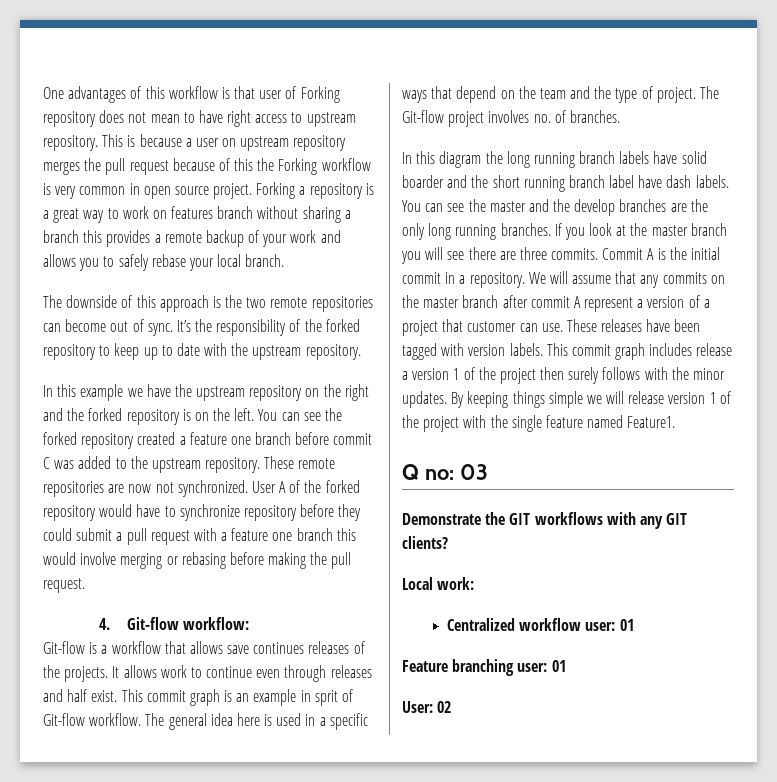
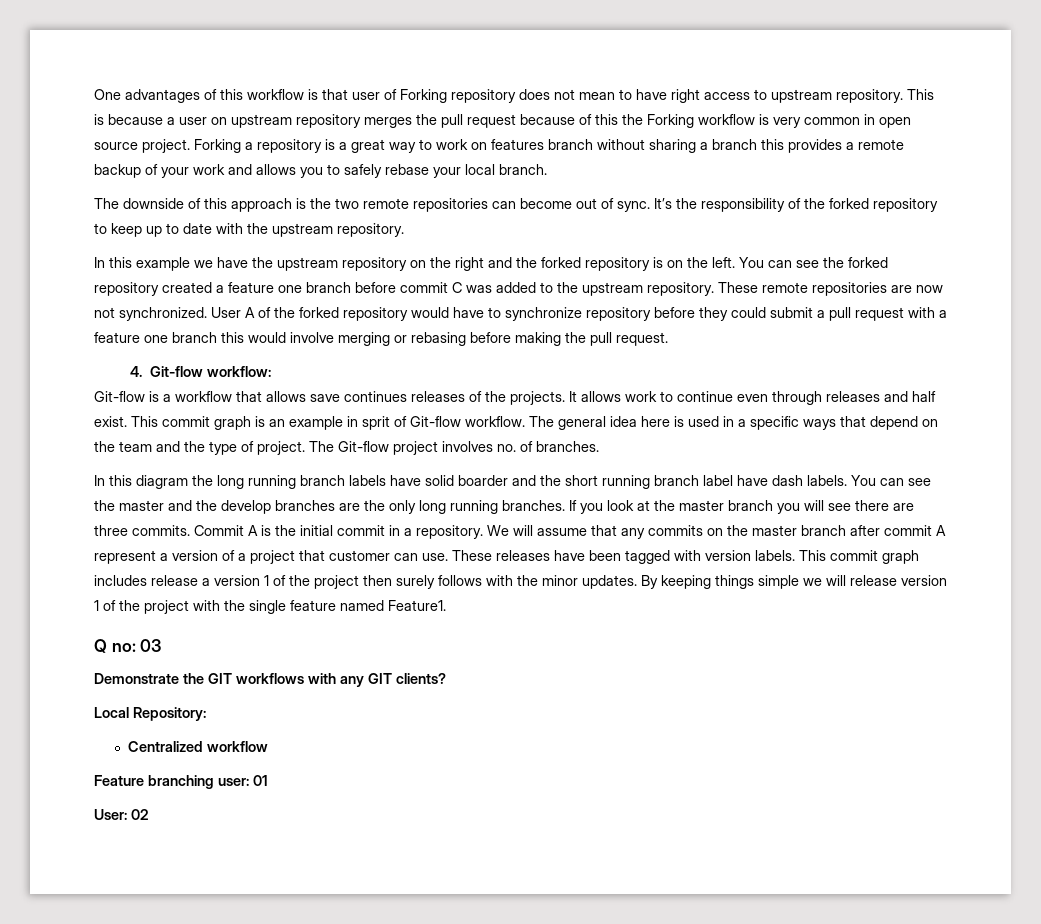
[437,577,475,590] work: -> [133,707,206,721] Repository:
[585,619,634,631] user: 01 -> (269, 746) none

